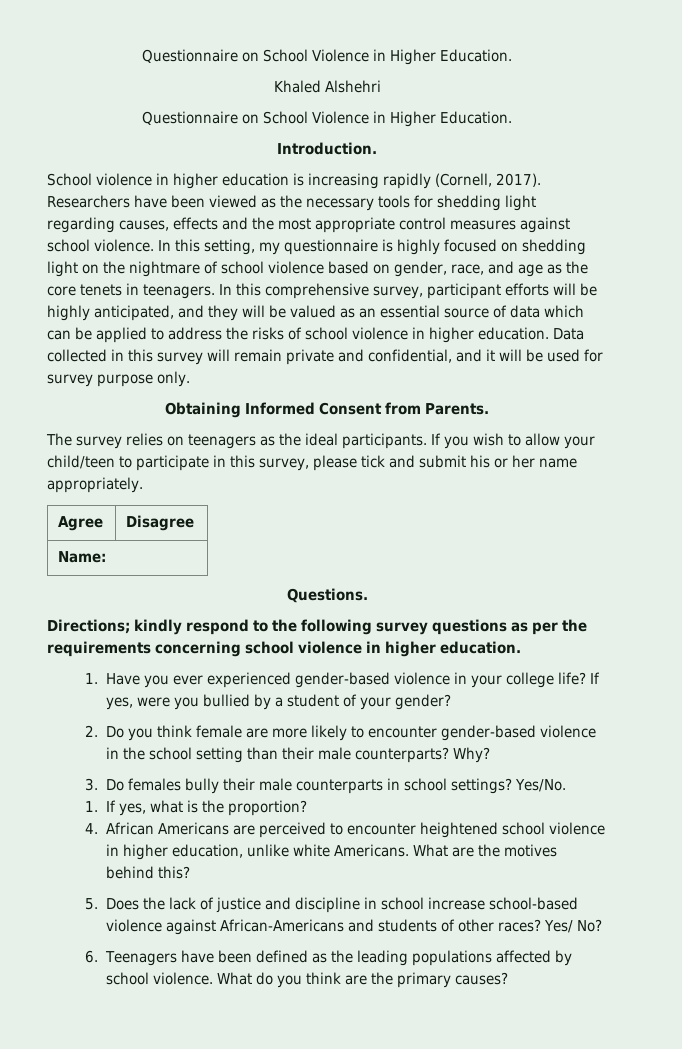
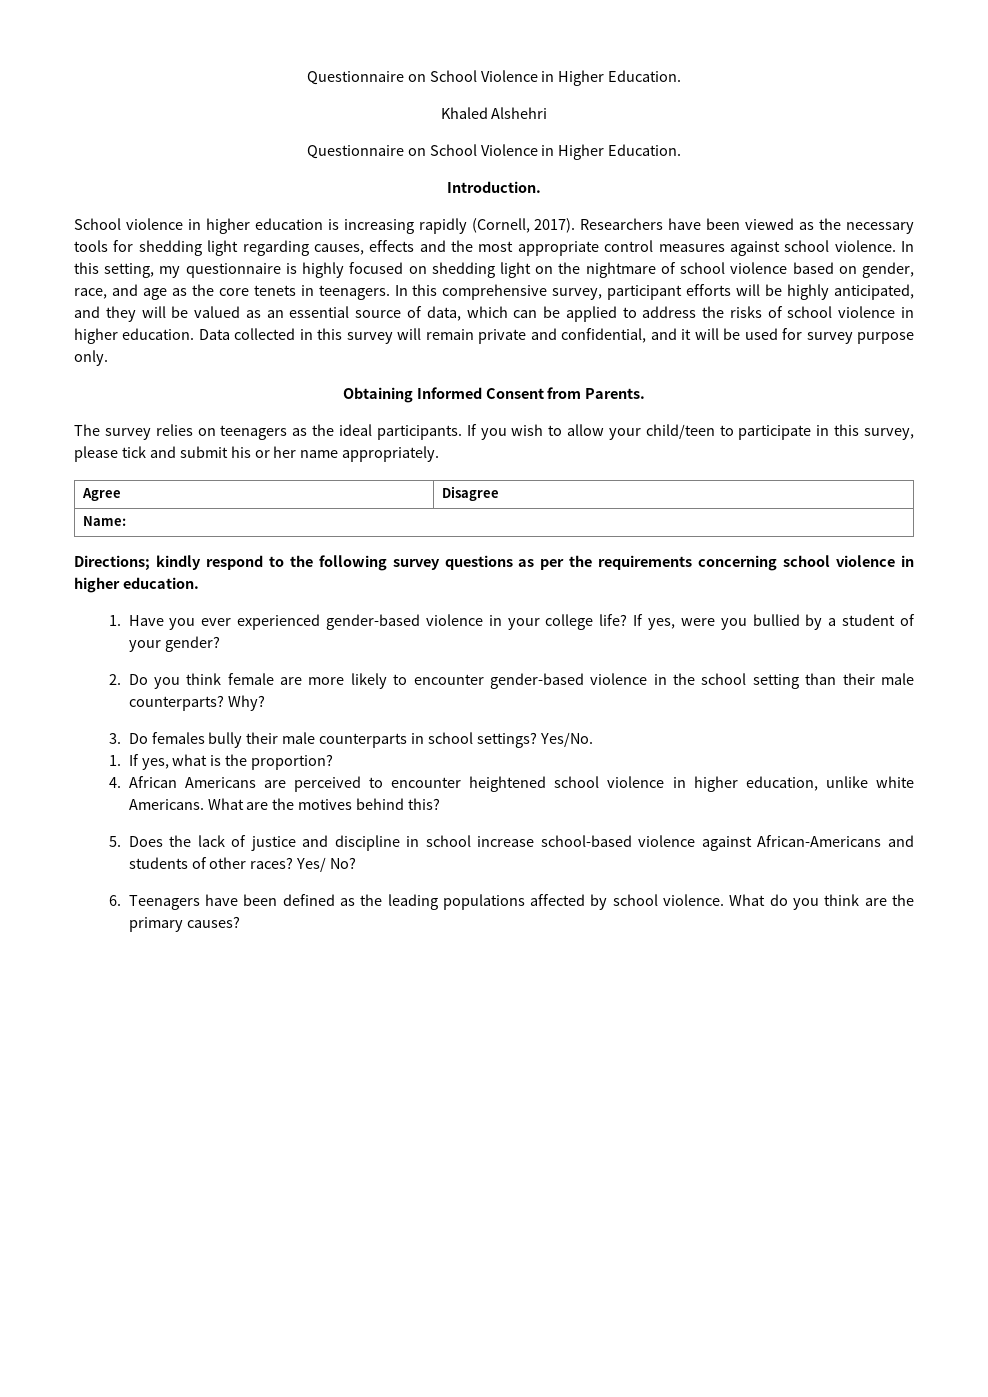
[510,305,540,318] data -> [426,306,461,321] data,
[286,588,368,603] // Questions. -> (127, 521) none

